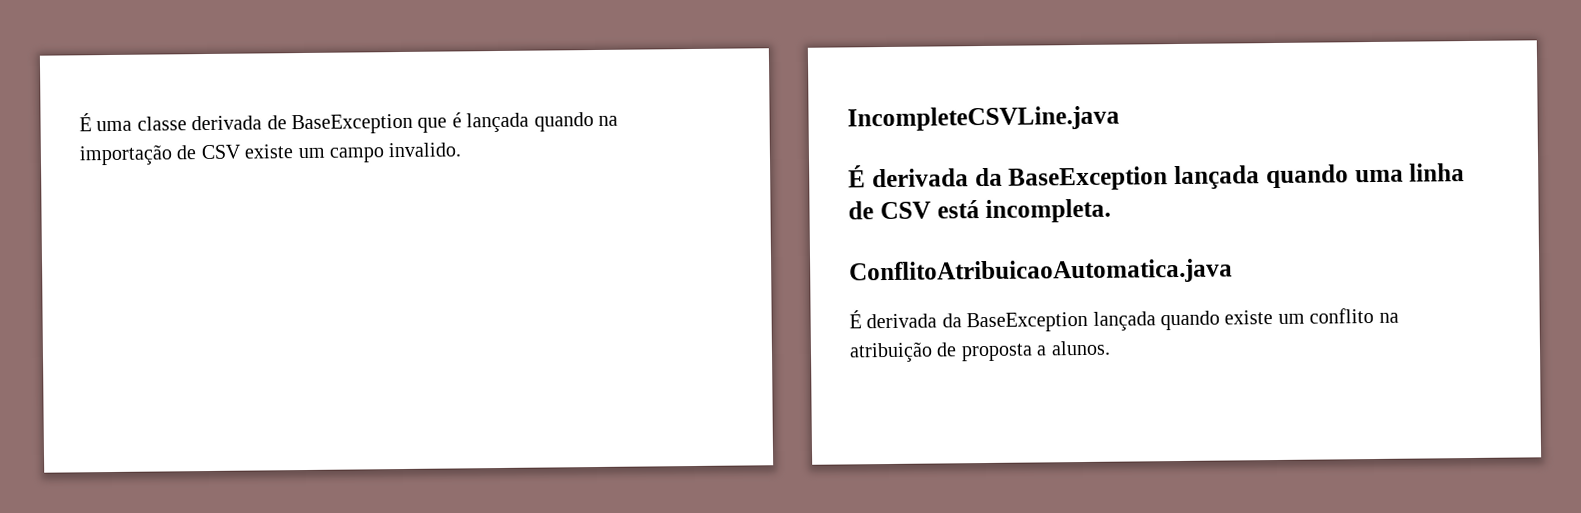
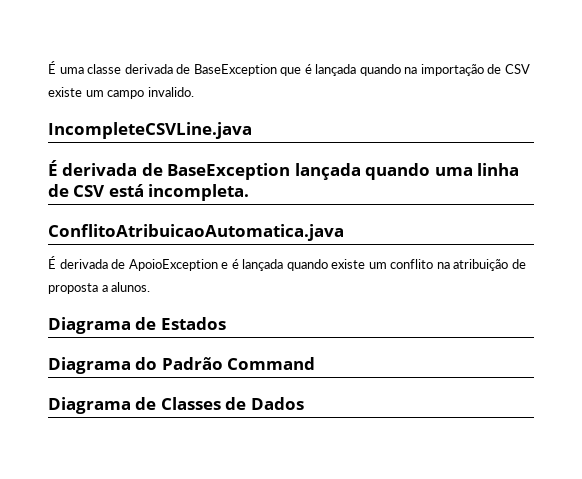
[974,167,1003,187] da -> [141,163,163,176] de
[941,311,1089,333] da BaseException -> [111,259,239,271] de ApoioException e é
(1111, 348) none -> [48,317,226,334] [48,357,316,374] [48,397,304,414] // Diagrama de Estados // Diagrama do Padrão Command // Diagrama de Classes de Dados

